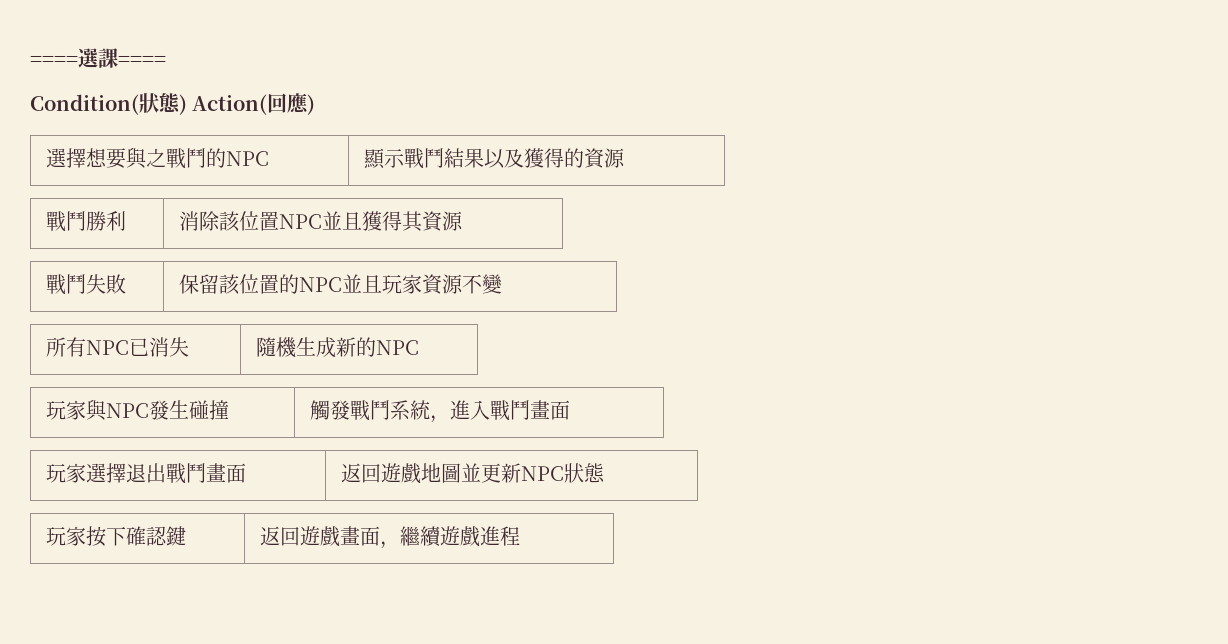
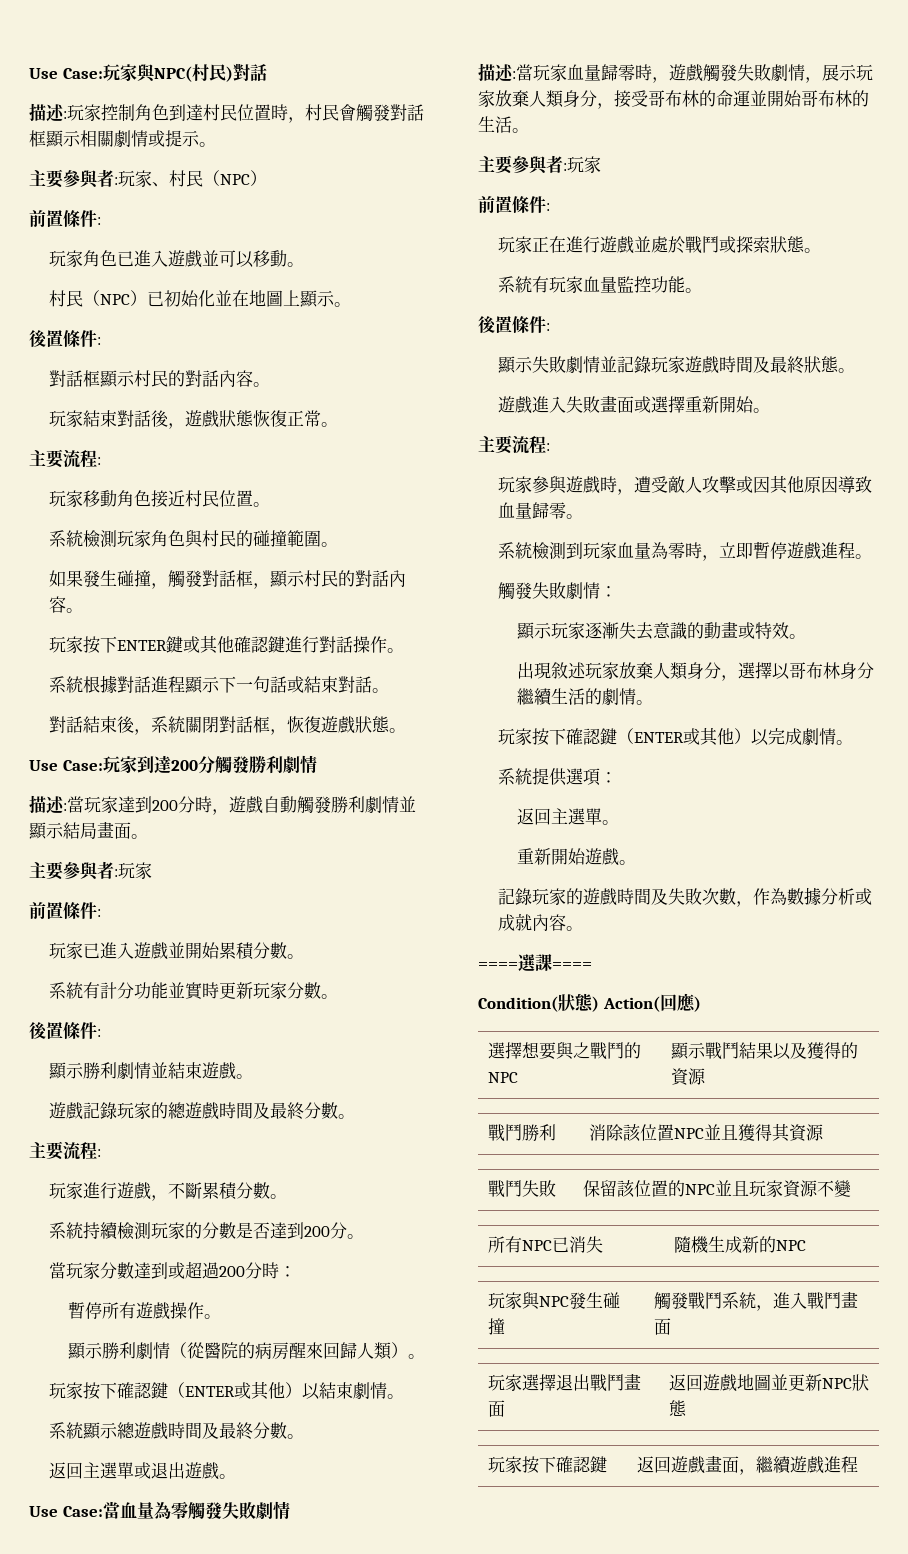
(30, 60) none -> [29,63,267,83] [29,103,424,123] [29,130,216,148] [29,169,267,189] [29,210,101,227] [48,250,304,268] [48,290,351,308] [29,330,101,347] [48,370,270,388] [48,410,338,429] [29,449,101,468] [48,490,270,508] [48,530,338,548] [48,570,406,589] [48,596,83,613] [48,635,404,654] [48,675,389,694] [48,716,406,735] [29,755,317,774] [29,795,416,815] [28,821,148,840] [29,861,152,881] [29,902,101,919] [48,942,304,960] [48,982,338,1000] [29,1022,101,1039] [47,1062,253,1080] [48,1102,355,1120] [29,1141,101,1160] [48,1182,287,1201] [48,1222,364,1240] [48,1261,296,1280] [68,1301,222,1320] [67,1342,426,1360] [48,1381,404,1400] [48,1422,304,1440] [48,1462,236,1480] [29,1501,290,1520] [478,63,873,83] [478,90,869,109] [478,116,529,133] [478,155,601,175] [478,196,550,213] [497,236,821,254] [497,276,702,294] [478,316,550,333] [496,356,855,374] [497,395,770,414] [478,435,550,454] [497,475,872,495] [497,502,583,519] [497,541,872,561] [497,582,617,599] [516,621,807,640] [517,662,875,681] [517,688,654,706] [497,727,853,746] [497,768,617,786] [517,808,620,825] [517,848,637,866] [497,887,872,907] [497,913,583,931] Use Case:玩家與NPC(村民)對話 // 描述:玩家控制角色到達村民位置時，村民會觸發對話框顯示相關劇情或提示。 // 主要參與者:玩家、村民（NPC） // 前置條件: // 玩家角色已進入遊戲並可以移動。 // 村民（NPC）已初始化並在地圖上顯示。 // 後置條件: // 對話框顯示村民的對話內容。 // 玩家結束對話後，遊戲狀態恢復正常。 // 主要流程: // 玩家移動角色接近村民位置。 // 系統檢測玩家角色與村民的碰撞範圍。 // 如果發生碰撞，觸發對話框，顯示村民的對話內容。 // 玩家按下ENTER鍵或其他確認鍵進行對話操作。 // 系統根據對話進程顯示下一句話或結束對話。 // 對話結束後，系統關閉對話框，恢復遊戲狀態。 // Use Case:玩家到達200分觸發勝利劇情 // 描述:當玩家達到200分時，遊戲自動觸發勝利劇情並顯示結局畫面。 // 主要參與者:玩家 // 前置條件: // 玩家已進入遊戲並開始累積分數。 // 系統有計分功能並實時更新玩家分數。 // 後置條件: // 顯示勝利劇情並結束遊戲。 // 遊戲記錄玩家的總遊戲時間及最終分數。 // 主要流程: // 玩家進行遊戲，不斷累積分數。 // 系統持續檢測玩家的分數是否達到200分。 // 當玩家分數達到或超過200分時： // 暫停所有遊戲操作。 // 顯示勝利劇情（從醫院的病房醒來回歸人類）。 // 玩家按下確認鍵（ENTER或其他）以結束劇情。 // 系統顯示總遊戲時間及最終分數。 // 返回主選單或退出遊戲。 // Use Case:當血量為零觸發失敗劇情 // 描述:當玩家血量歸零時，遊戲觸發失敗劇情，展示玩家放棄人類身分，接受哥布林的命運並開始哥布林的生活。 // 主要參與者:玩家 // 前置條件: // 玩家正在進行遊戲並處於戰鬥或探索狀態。 // 系統有玩家血量監控功能。 // 後置條件: // 顯示失敗劇情並記錄玩家遊戲時間及最終狀態。 // 遊戲進入失敗畫面或選擇重新開始。 // 主要流程: // 玩家參與遊戲時，遭受敵人攻擊或因其他原因導致血量歸零。 // 系統檢測到玩家血量為零時，立即暫停遊戲進程。 // 觸發失敗劇情： // 顯示玩家逐漸失去意識的動畫或特效。 // 出現敘述玩家放棄人類身分，選擇以哥布林身分繼續生活的劇情。 // 玩家按下確認鍵（ENTER或其他）以完成劇情。 // 系統提供選項： // 返回主選單。 // 重新開始遊戲。 // 記錄玩家的遊戲時間及失敗次數，作為數據分析或成就內容。 //

